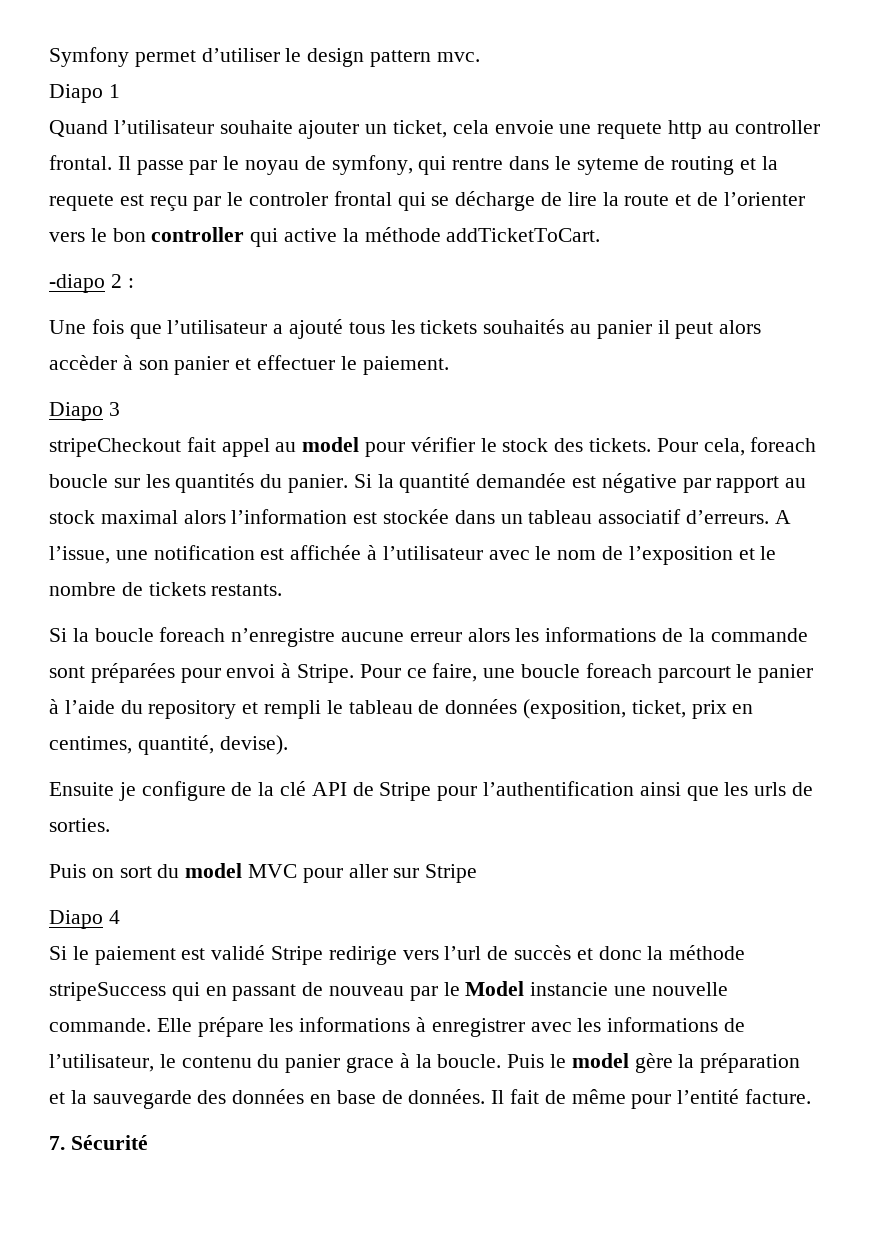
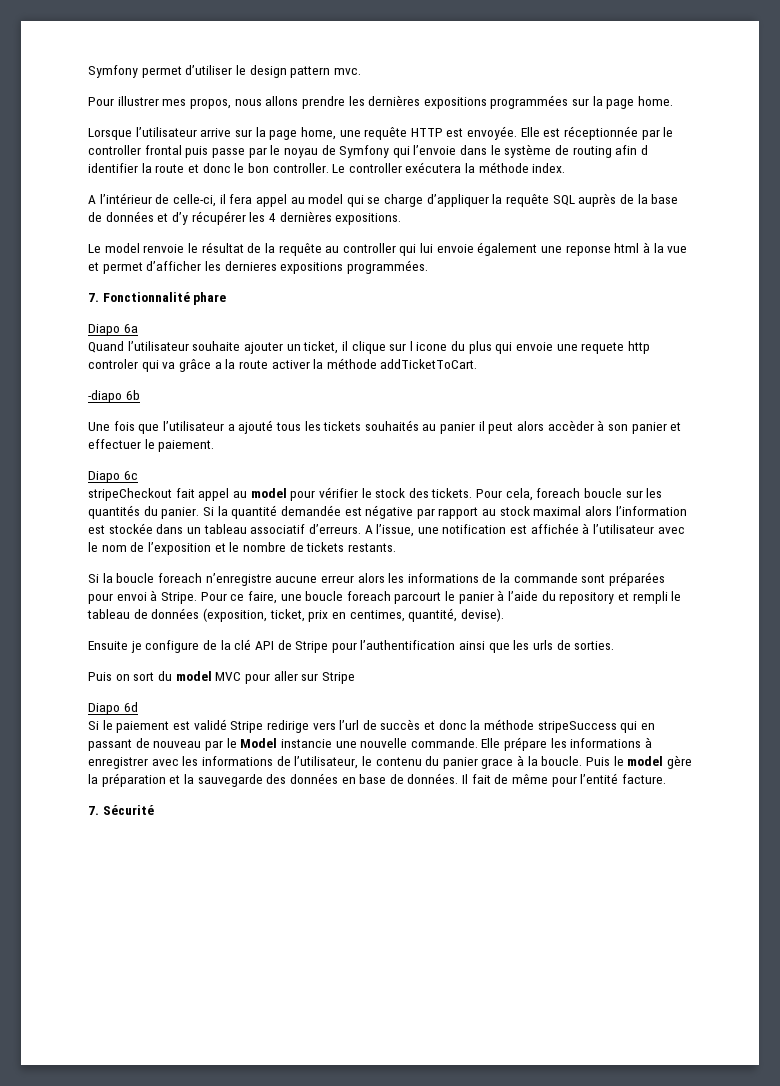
[49,84,120,103] // Diapo 1 -> [88,95,674,109] [88,126,674,140] [88,144,648,158] [88,162,566,173] [88,193,679,207] [88,211,402,225] [88,242,688,256] [88,260,428,274] [88,292,227,305] [88,324,138,336] // Pour illustrer mes propos, nous allons prendre les dernières expositions programmées sur la page home. // Lorsque l’utilisateur arrive sur la page home, une requête HTTP est envoyée. Elle est réceptionnée par le controller frontal puis passe par le noyau de Symfony qui l’envoie dans le système de routing afin d identifier la route et donc le bon controller. Le controller exécutera la méthode index. // A l’intérieur de celle-ci, il fera appel au model qui se charge d’appliquer la requête SQL auprès de la base de données et d’y récupérer les 4 dernières expositions. // Le model renvoie le résultat de la requête au controller qui lui envoie également une reponse html à la vue et permet d’afficher les dernieres expositions programmées. // 7. Fonctionnalité phare // Diapo 6a
[452,120,820,139] [49,155,778,175] [49,191,805,211] [49,227,338,247] cela envoie une requete http au controller frontal. Il passe par le noyau de symfony, qui rentre dans le syteme de routing et la requete est reçu par le controler frontal qui se décharge de lire la route et de l’orienter vers le bon controller qui active -> [341,341,650,354] [88,359,310,372] il clique sur l icone du plus qui envoie une requete http controler qui va grâce a la route activer
[110,274,134,288] 2 : -> [125,390,140,400] 6b
[108,402,120,416] 3 -> [123,471,138,480] 6c
[108,910,120,924] 4 -> [123,702,138,712] 6d

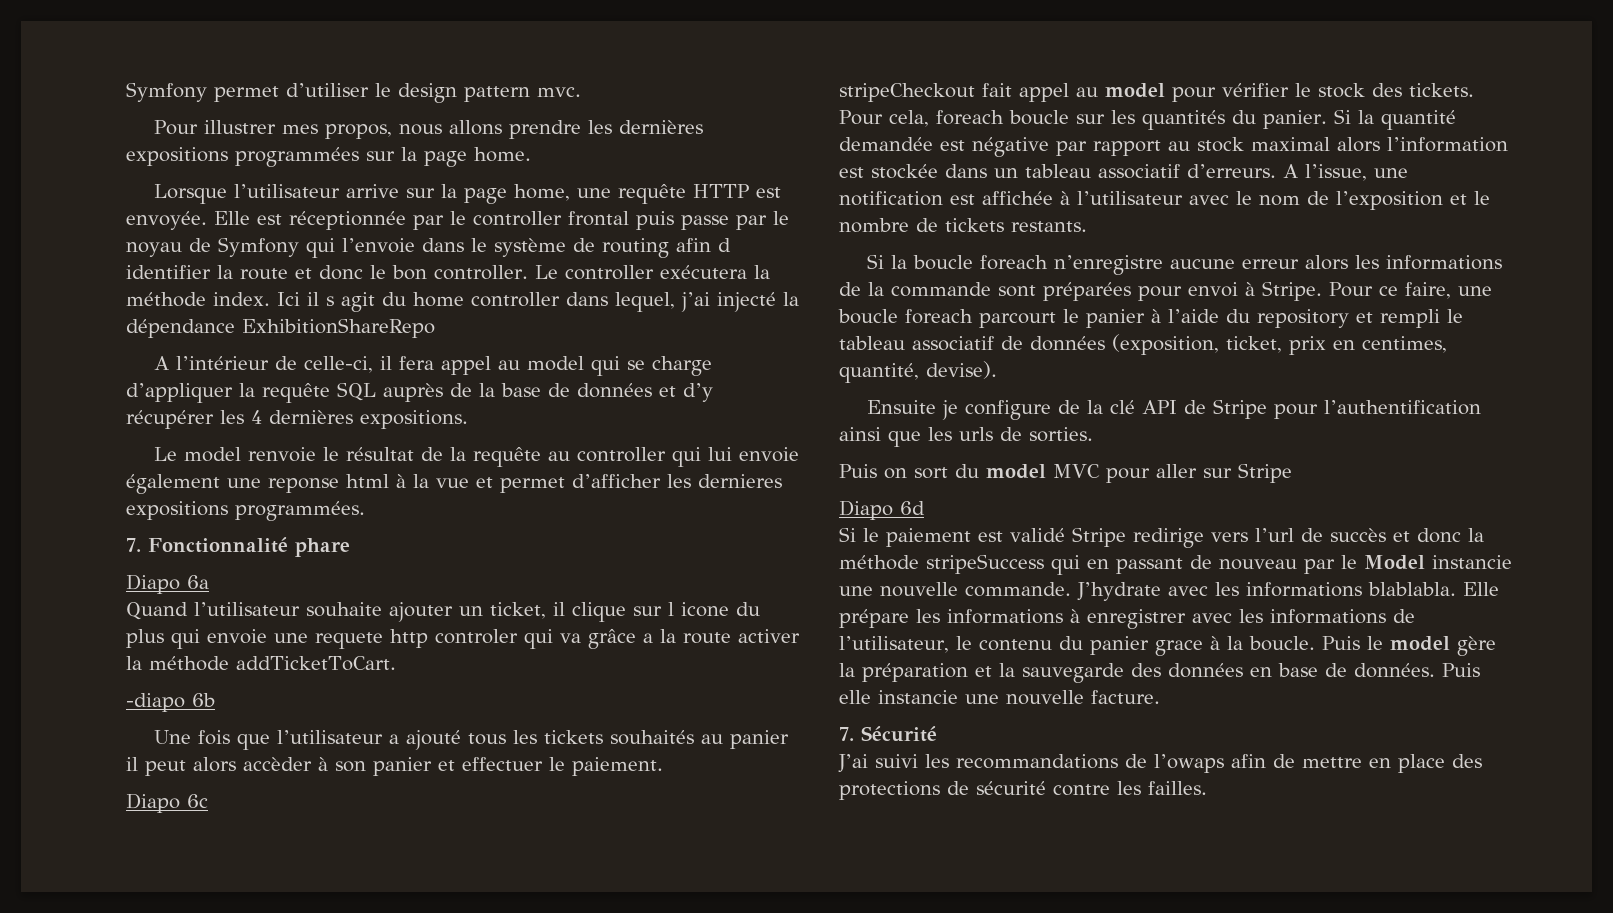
(566, 168) none -> [277,292,799,312] [126,318,435,338] Ici il s agit du home controller dans lequel, j’ai injecté la dépendance ExhibitionShareRepo
(130, 614) none -> [912,336,994,351] associatif
(478, 743) none -> [1077,582,1456,601] J’hydrate avec les informations blablabla.
[462,773,666,787] [88,805,154,815] Il fait de même pour l’entité facture. // 7. Sécurité -> [1442,663,1480,677] [839,690,1160,705] [839,726,937,742] [838,754,1482,773] [839,781,1207,800] Puis elle instancie une nouvelle facture. // 7. Sécurité // J’ai suivi les recommandations de l’owaps afin de mettre en place des protections de sécurité contre les failles.

